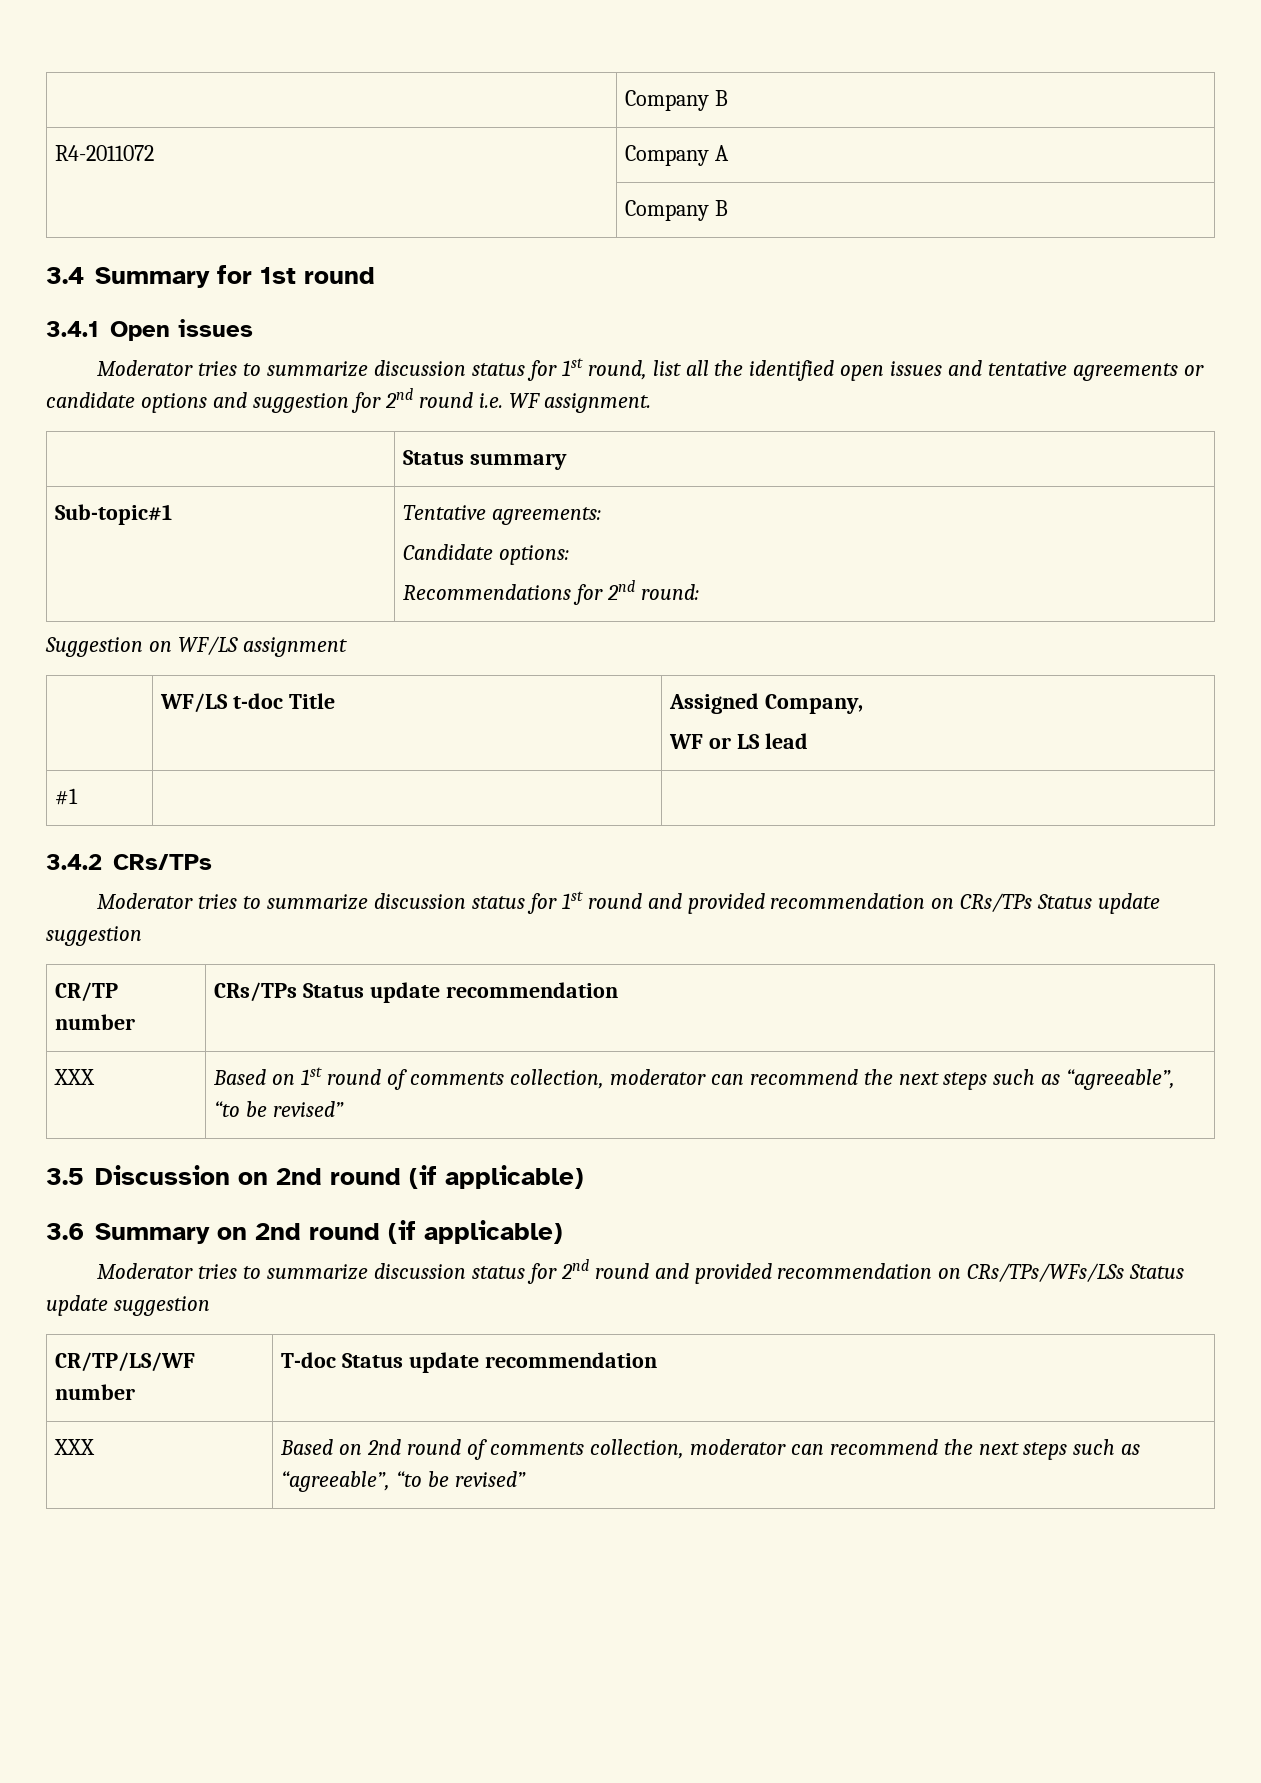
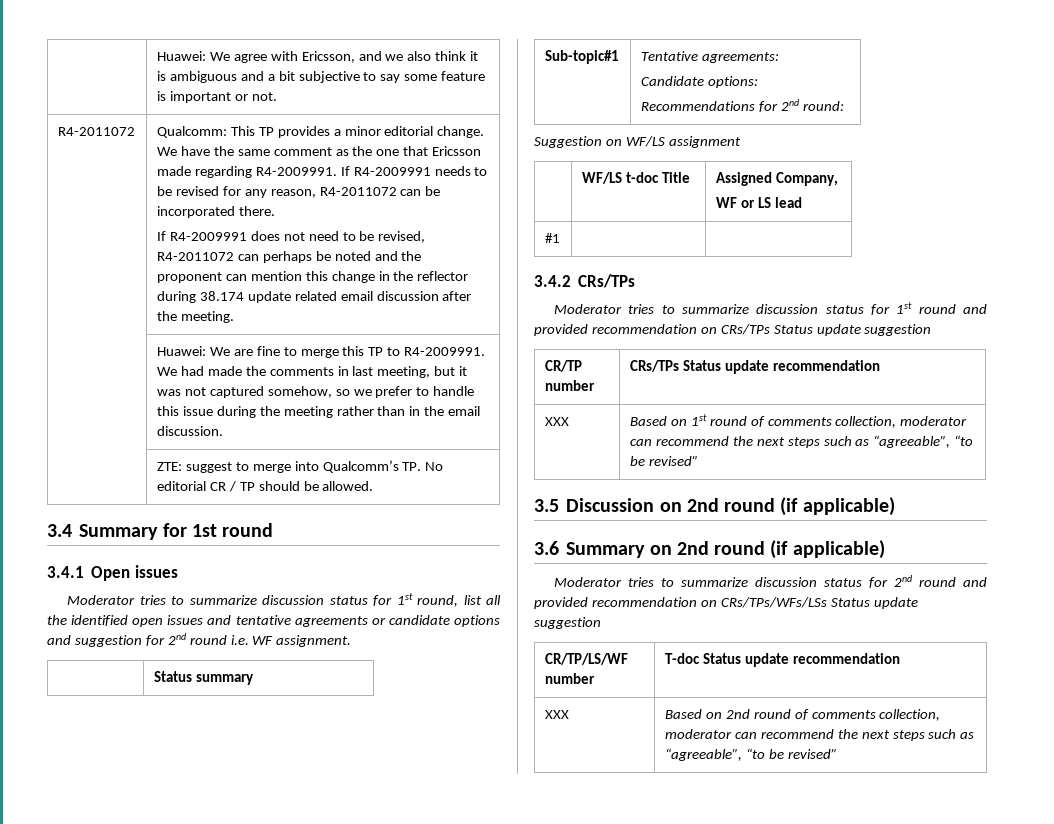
[625,90,729,111] [55,145,155,161] [625,145,730,166] [625,200,729,221] | Company B // R4-2011072 | Company A // | Company B -> [156,51,479,63] [156,71,486,83] [156,91,277,103] [57,127,135,136] [156,126,485,138] [156,146,482,156] [156,166,488,178] [156,186,441,198] [156,206,275,218] [156,231,426,243] [156,251,422,263] [156,271,469,283] [156,291,472,303] [156,311,234,323] [156,346,486,358] [156,366,468,378] [156,386,475,398] [156,406,481,418] [156,426,223,436] [156,460,444,473] [156,481,374,492] | Huawei: We agree with Ericsson, and we also think it is ambiguous and a bit subjective to say some feature is important or not. // R4-2011072 | Qualcomm: This TP provides a minor editorial change. We have the same comment as the one that Ericsson made regarding R4-2009991. If R4-2009991 needs to be revised for any reason, R4-2011072 can be incorporated there. // If R4-2009991 does not need to be revised, R4-2011072 can perhaps be noted and the proponent can mention this change in the reflector during 38.174 update related email discussion after the meeting. // | Huawei: We are fine to merge this TP to R4-2009991. We had made the comments in last meeting, but it was not captured somehow, so we prefer to handle this issue during the meeting rather than in the email discussion. // | ZTE: suggest to merge into Qualcomm’s TP. No editorial CR / TP should be allowed.

